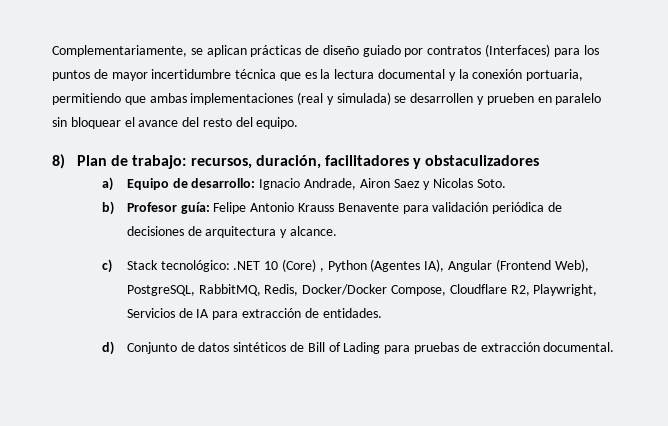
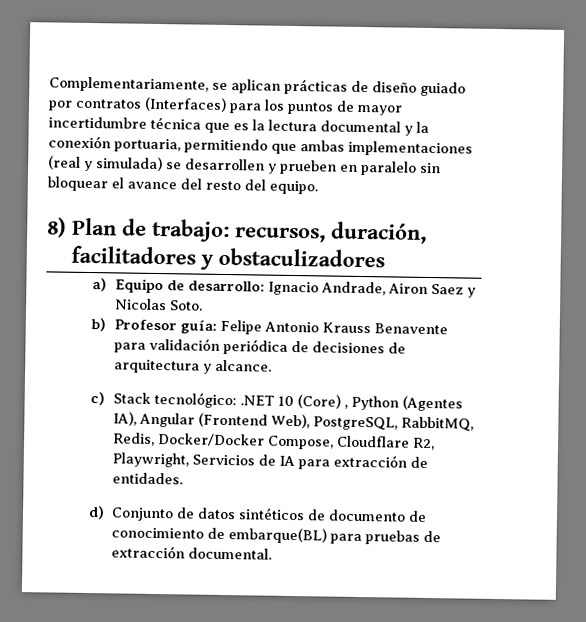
[307,342,381,354] Bill of Lading -> [328,509,428,522] [111,527,328,544] documento de conocimiento de embarque(BL)

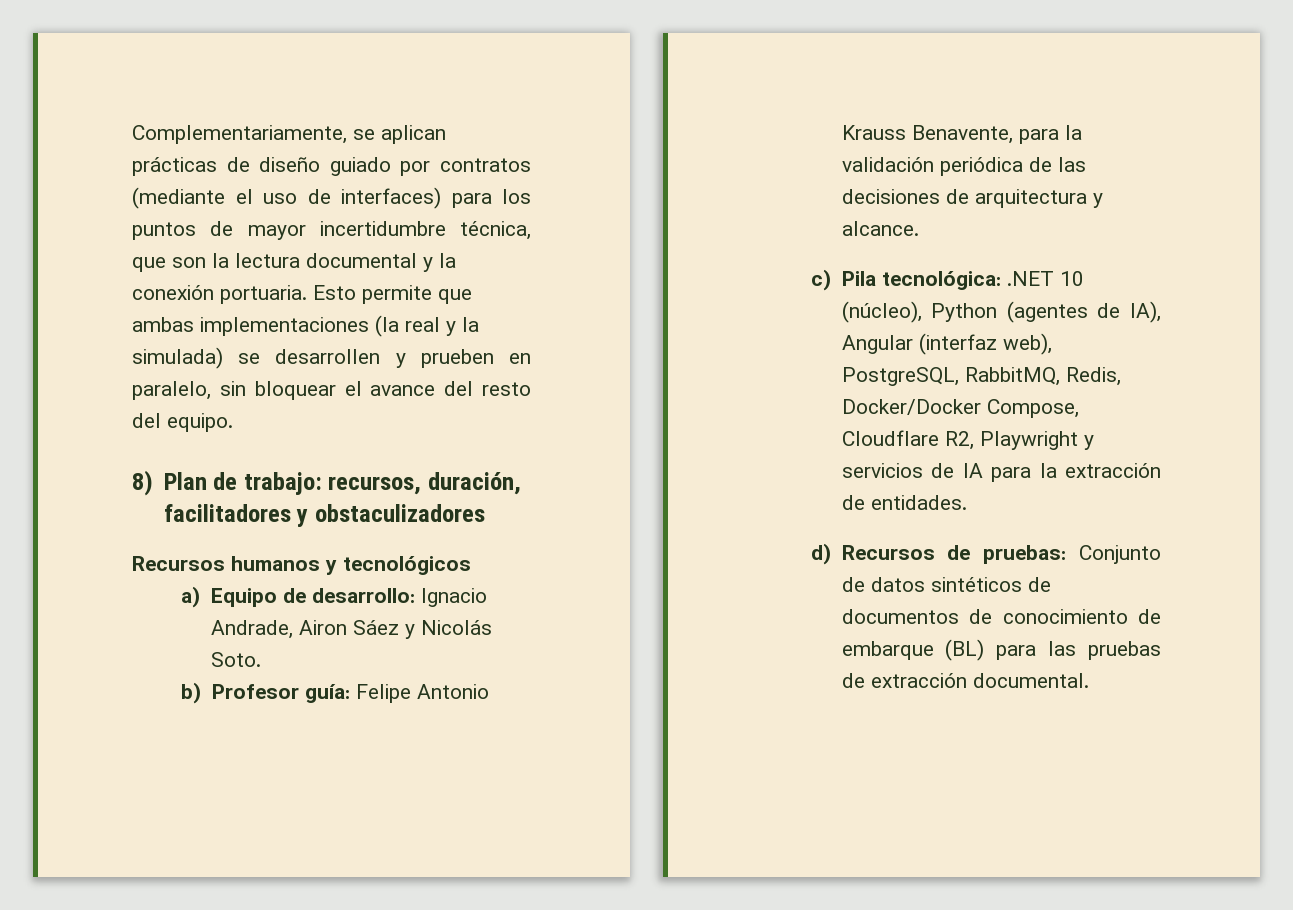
[144,96,227,112] (Interfaces) -> [132,187,441,209] (mediante el uso de interfaces)
[150,116,249,134] técnica que es -> [460,221,531,240] [132,257,206,272] técnica, que son
[114,138,473,157] [48,155,93,172] portuaria, permitiendo que ambas implementaciones (real y -> [220,285,472,304] [132,315,479,337] portuaria. Esto permite que ambas implementaciones (la real y la
[361,160,417,176] paralelo -> [132,381,211,400] paralelo,
(386, 257) none -> [132,556,471,575] // Recursos humanos y tecnológicos
[431,284,477,298] [115,298,168,311] Saez y Nicolas -> [352,620,492,639] Sáez y Nicolás
[374,323,449,335] [114,342,147,353] Benavente para -> [911,125,1082,144] Benavente, para la
(310, 346) none -> [1057,157,1086,172] las
[113,391,464,412] [113,411,311,429] Stack tecnológico: .NET 10 (Core) , Python (Agentes IA), Angular (Frontend Web), -> [841,271,1084,290] [841,301,1161,323] [841,333,1052,355] Pila tecnológica: .NET 10 (núcleo), Python (agentes de IA), Angular (interfaz web),
[112,452,256,468] Playwright, Servicios -> [979,431,1094,450] [841,463,923,478] Playwright y servicios
(331, 464) none -> [1039,463,1057,478] la
(106, 513) none -> [841,545,1067,564] Recursos de pruebas:
[328,509,407,522] documento -> [841,609,959,624] documentos
[228,527,363,545] embarque(BL) para -> [841,639,1077,661] embarque (BL) para las

